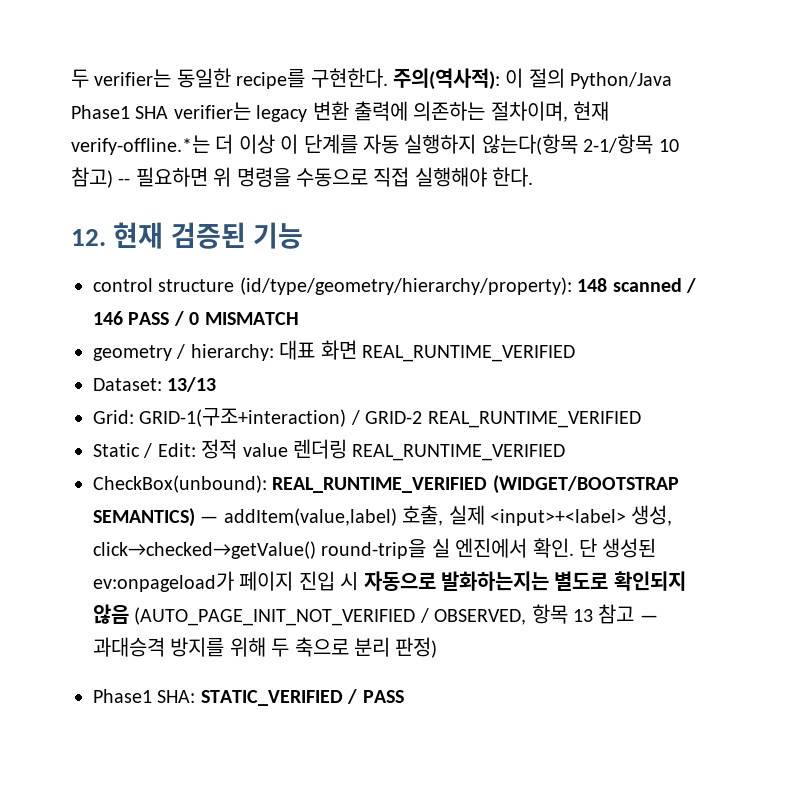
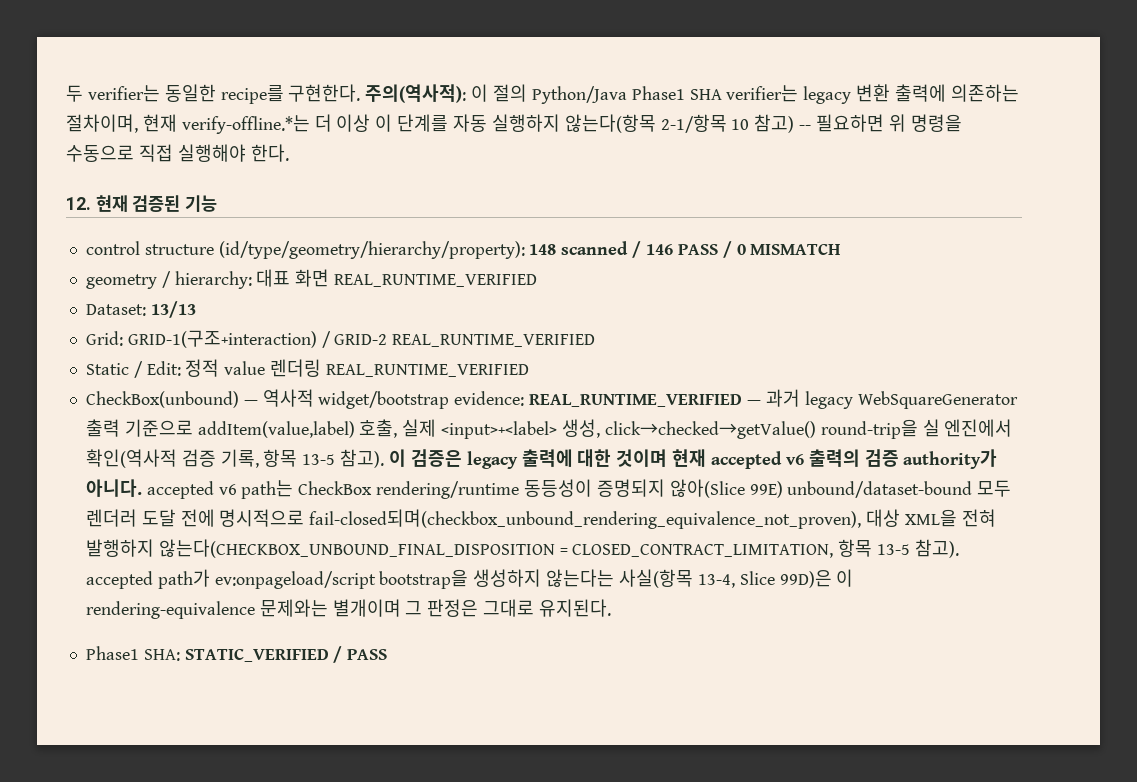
[93,475,679,494] [93,508,219,527] CheckBox(unbound): REAL_RUNTIME_VERIFIED (WIDGET/BOOTSTRAP SEMANTICS) — -> [85,389,1018,409] [85,419,193,437] CheckBox(unbound) — 역사적 widget/bootstrap evidence: REAL_RUNTIME_VERIFIED — 과거 legacy WebSquareGenerator 출력 기준으로
[532,538,657,558] [93,571,686,592] [93,604,658,626] [93,637,438,658] 확인. 단 생성된 ev:onpageload가 페이지 진입 시 자동으로 발화하는지는 별도로 확인되지 않음 (AUTO_PAGE_INIT_NOT_VERIFIED / OBSERVED, 항목 13 참고 — 과대승격 방지를 위해 두 축으로 분리 판정) -> [85,449,998,469] [85,479,1012,499] [85,509,996,529] [85,539,959,558] [85,569,854,589] [85,599,611,619] 확인(역사적 검증 기록, 항목 13-5 참고). 이 검증은 legacy 출력에 대한 것이며 현재 accepted v6 출력의 검증 authority가 아니다. accepted v6 path는 CheckBox rendering/runtime 동등성이 증명되지 않아(Slice 99E) unbound/dataset-bound 모두 렌더러 도달 전에 명시적으로 fail-closed되며(checkbox_unbound_rendering_equivalence_not_proven), 대상 XML을 전혀 발행하지 않는다(CHECKBOX_UNBOUND_FINAL_DISPOSITION = CLOSED_CONTRACT_LIMITATION, 항목 13-5 참고). accepted path가 ev:onpageload/script bootstrap을 생성하지 않는다는 사실(항목 13-4, Slice 99D)은 이 rendering-equivalence 문제와는 별개이며 그 판정은 그대로 유지된다.

